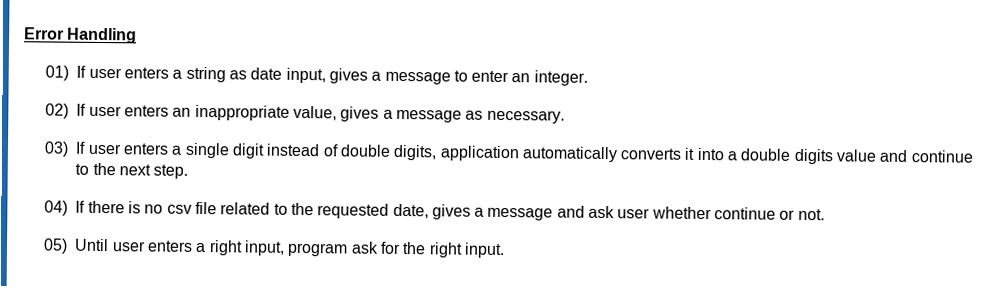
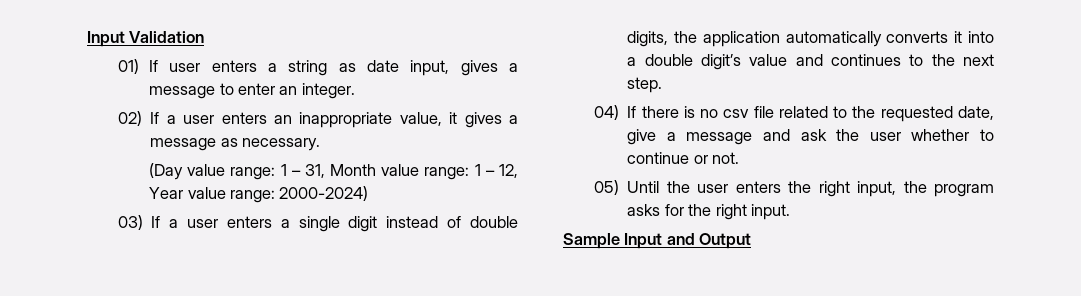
[24,27,138,44] Error Handling -> [87,31,205,47] Input Validation
(87, 109) none -> [166,115,176,124] a
(337, 113) none -> [449,112,458,124] it
(565, 116) none -> [149,163,518,180] [149,186,369,203] // (Day value range: 1 – 31, Month value range: 1 – 12, Year value range: 2000-2024)
(87, 147) none -> [169,219,179,228] a
(438, 152) none -> [674,31,698,43] the
[793,148,834,165] digits -> [700,54,741,70] digit’s
[910,150,973,163] continue -> [830,54,901,66] continues
[431,204,471,220] gives -> [627,129,657,145] give
(616, 212) none -> [836,129,860,141] the
(712, 213) none -> [980,129,994,141] to
[111,240,207,253] user enters a -> [666,181,812,193] the user enters the
[287,241,379,257] program ask -> [903,181,994,197] [627,204,661,216] the program asks
(505, 250) none -> [563,233,752,249] // Sample Input and Output

